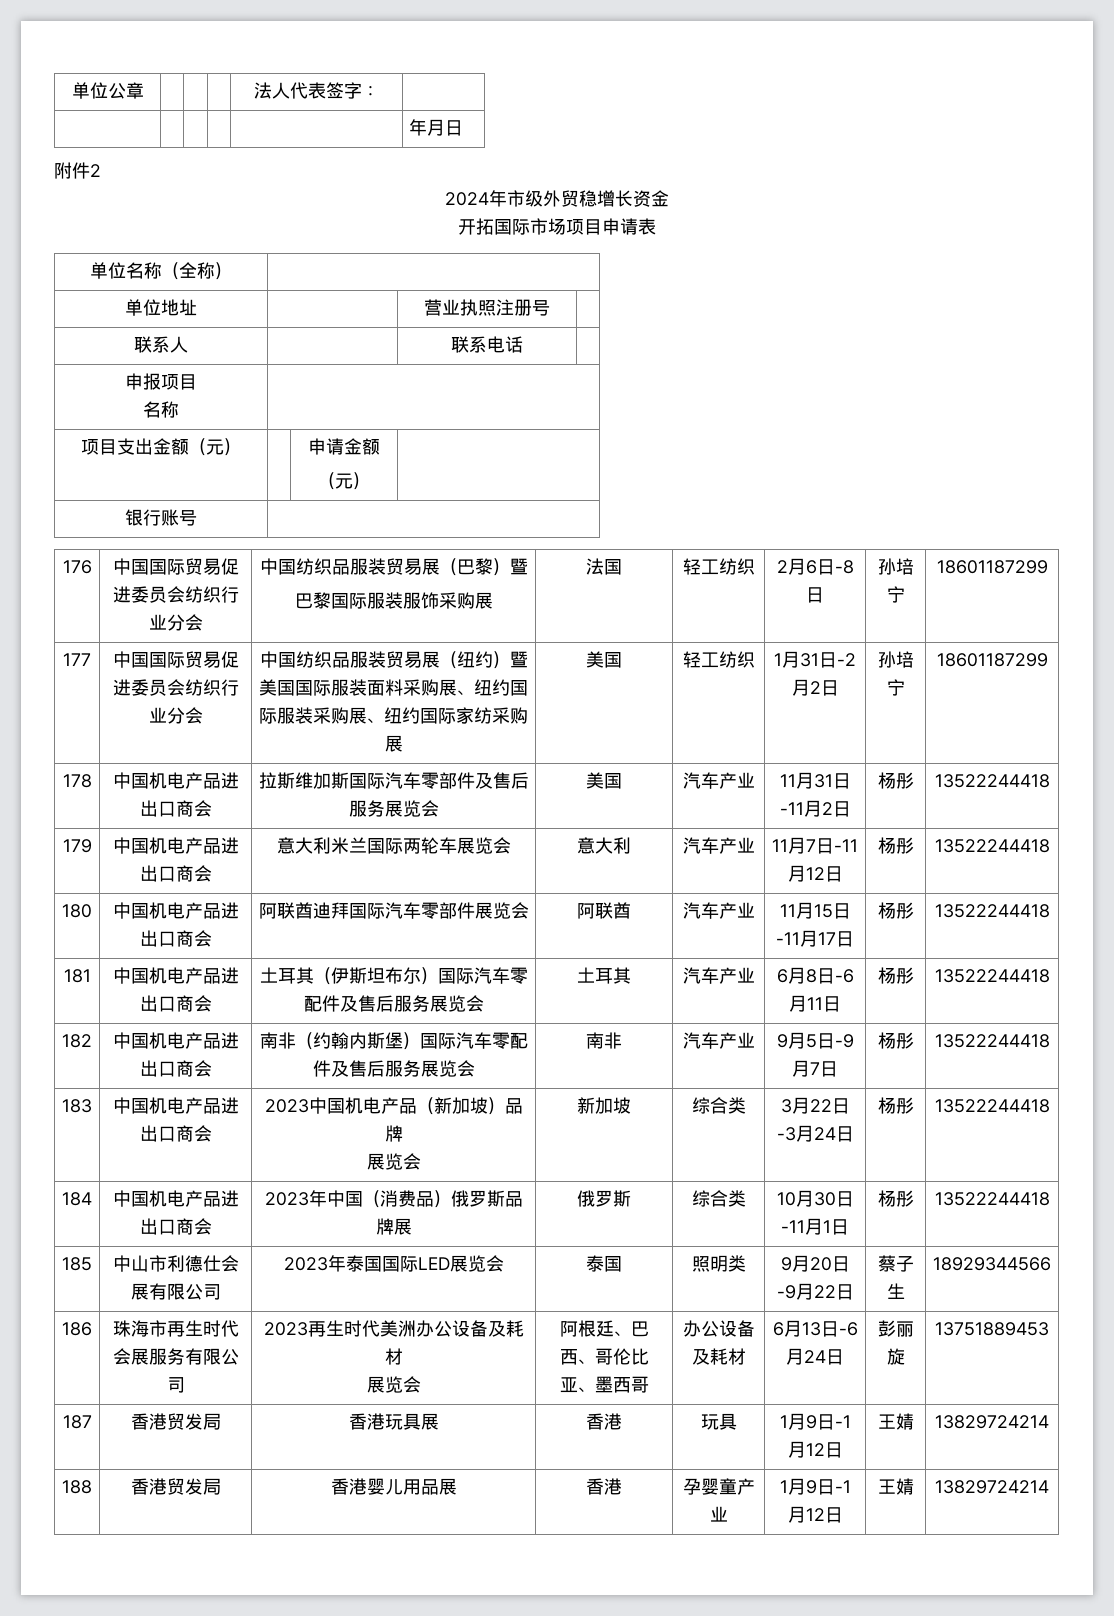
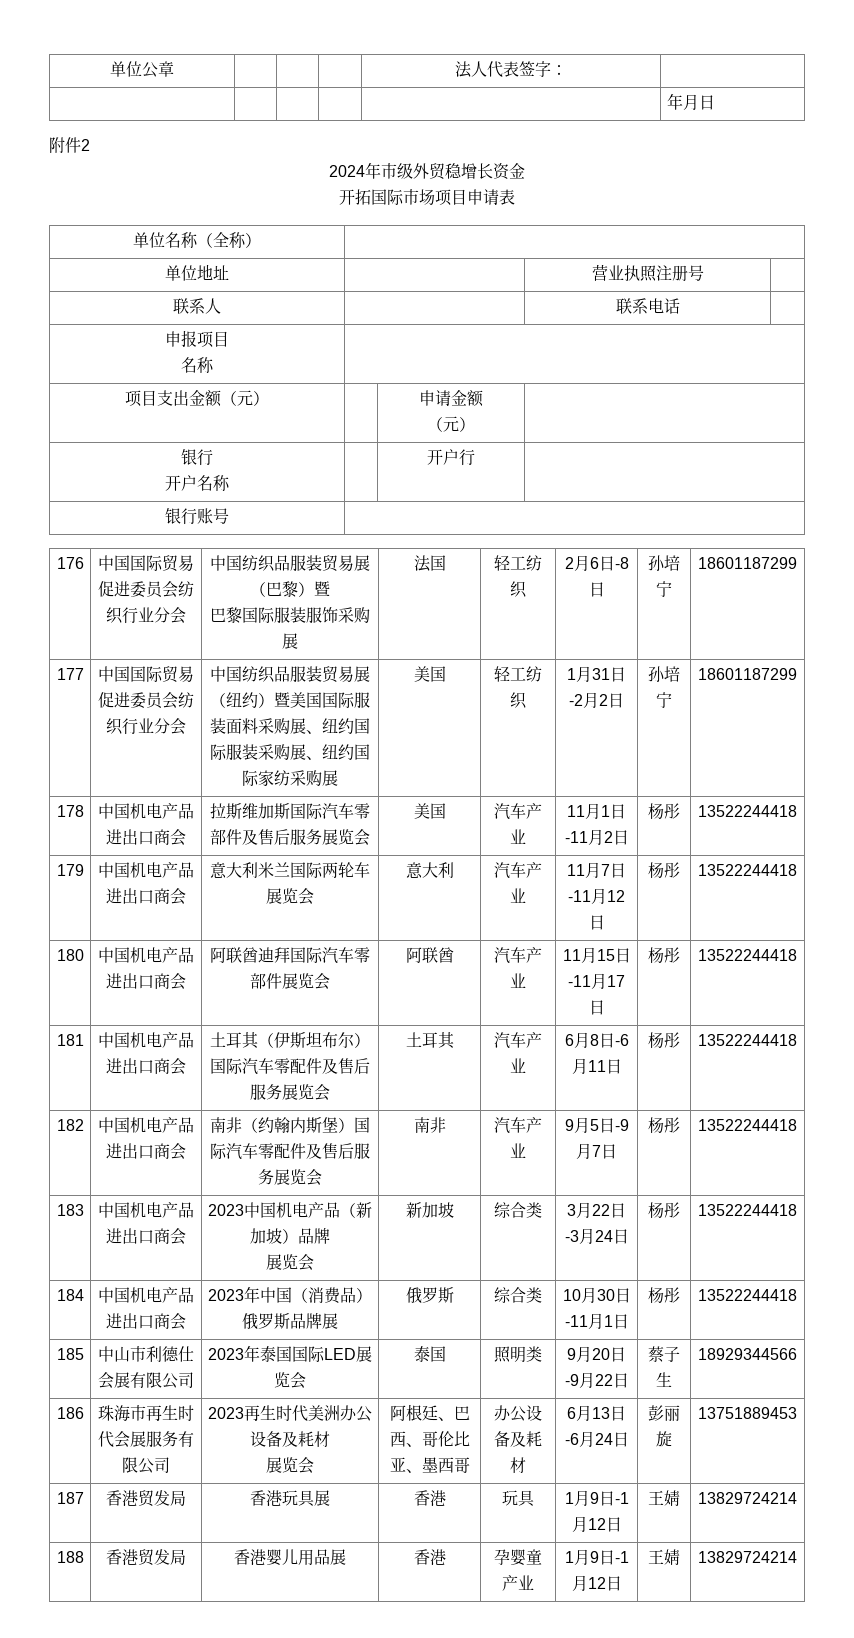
(161, 517) none -> [165,475,230,491] [427,449,475,466] [165,508,197,525] // 开户名称 | | 开户行 | // 银行
[813,774,833,788] 31 -> [601,805,610,817] 1

